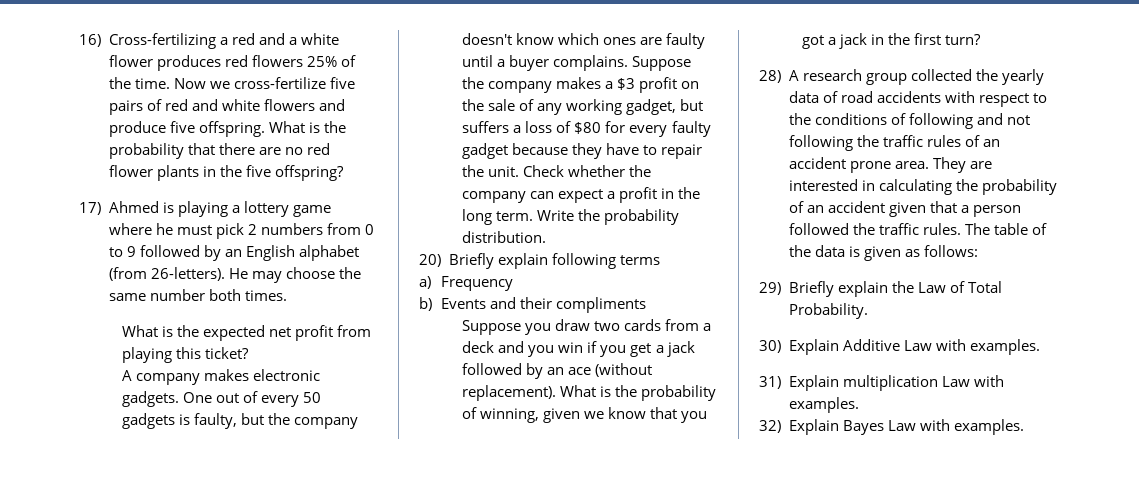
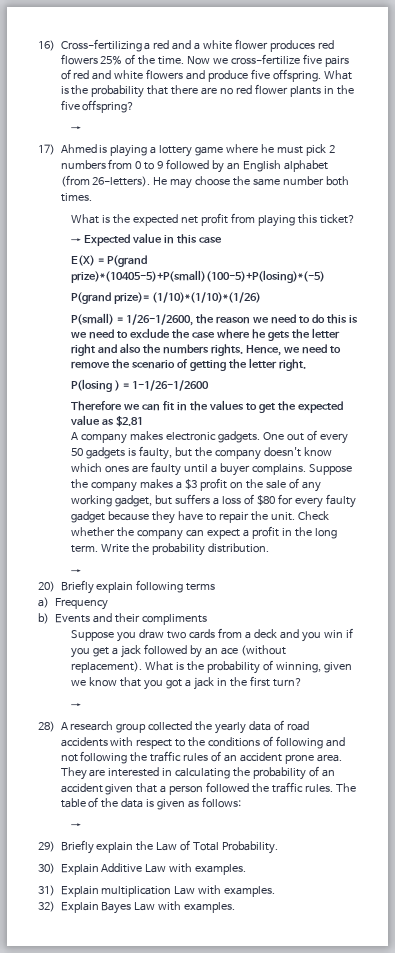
(344, 173) none -> [71,126,82,131] // →
(250, 353) none -> [71,233,223,246] [71,255,148,267] [71,270,326,283] [71,292,262,304] [71,313,358,326] [71,328,340,341] [71,343,341,356] [71,358,307,371] [71,379,210,392] [71,400,343,413] [70,415,144,427] // → Expected value in this case // E(X) = P(grand prize)*(10405-5)+P(small)(100-5)+P(losing)*(-5) // P(grand prize)= (1/10)*(1/10)*(1/26) // P(small) = 1/26-1/2600, the reason we need to do this is we need to exclude the case where he gets the letter right and also the numbers rights. Hence, we need to remove the scenario of getting the letter right. // P(losing ) = 1-1/26-1/2600 // Therefore we can fit in the values to get the expected value as $2.81
(547, 237) none -> [71,569,82,574] // →
(982, 39) none -> [71,703,82,708] // →
(978, 251) none -> [71,823,82,828] // →

